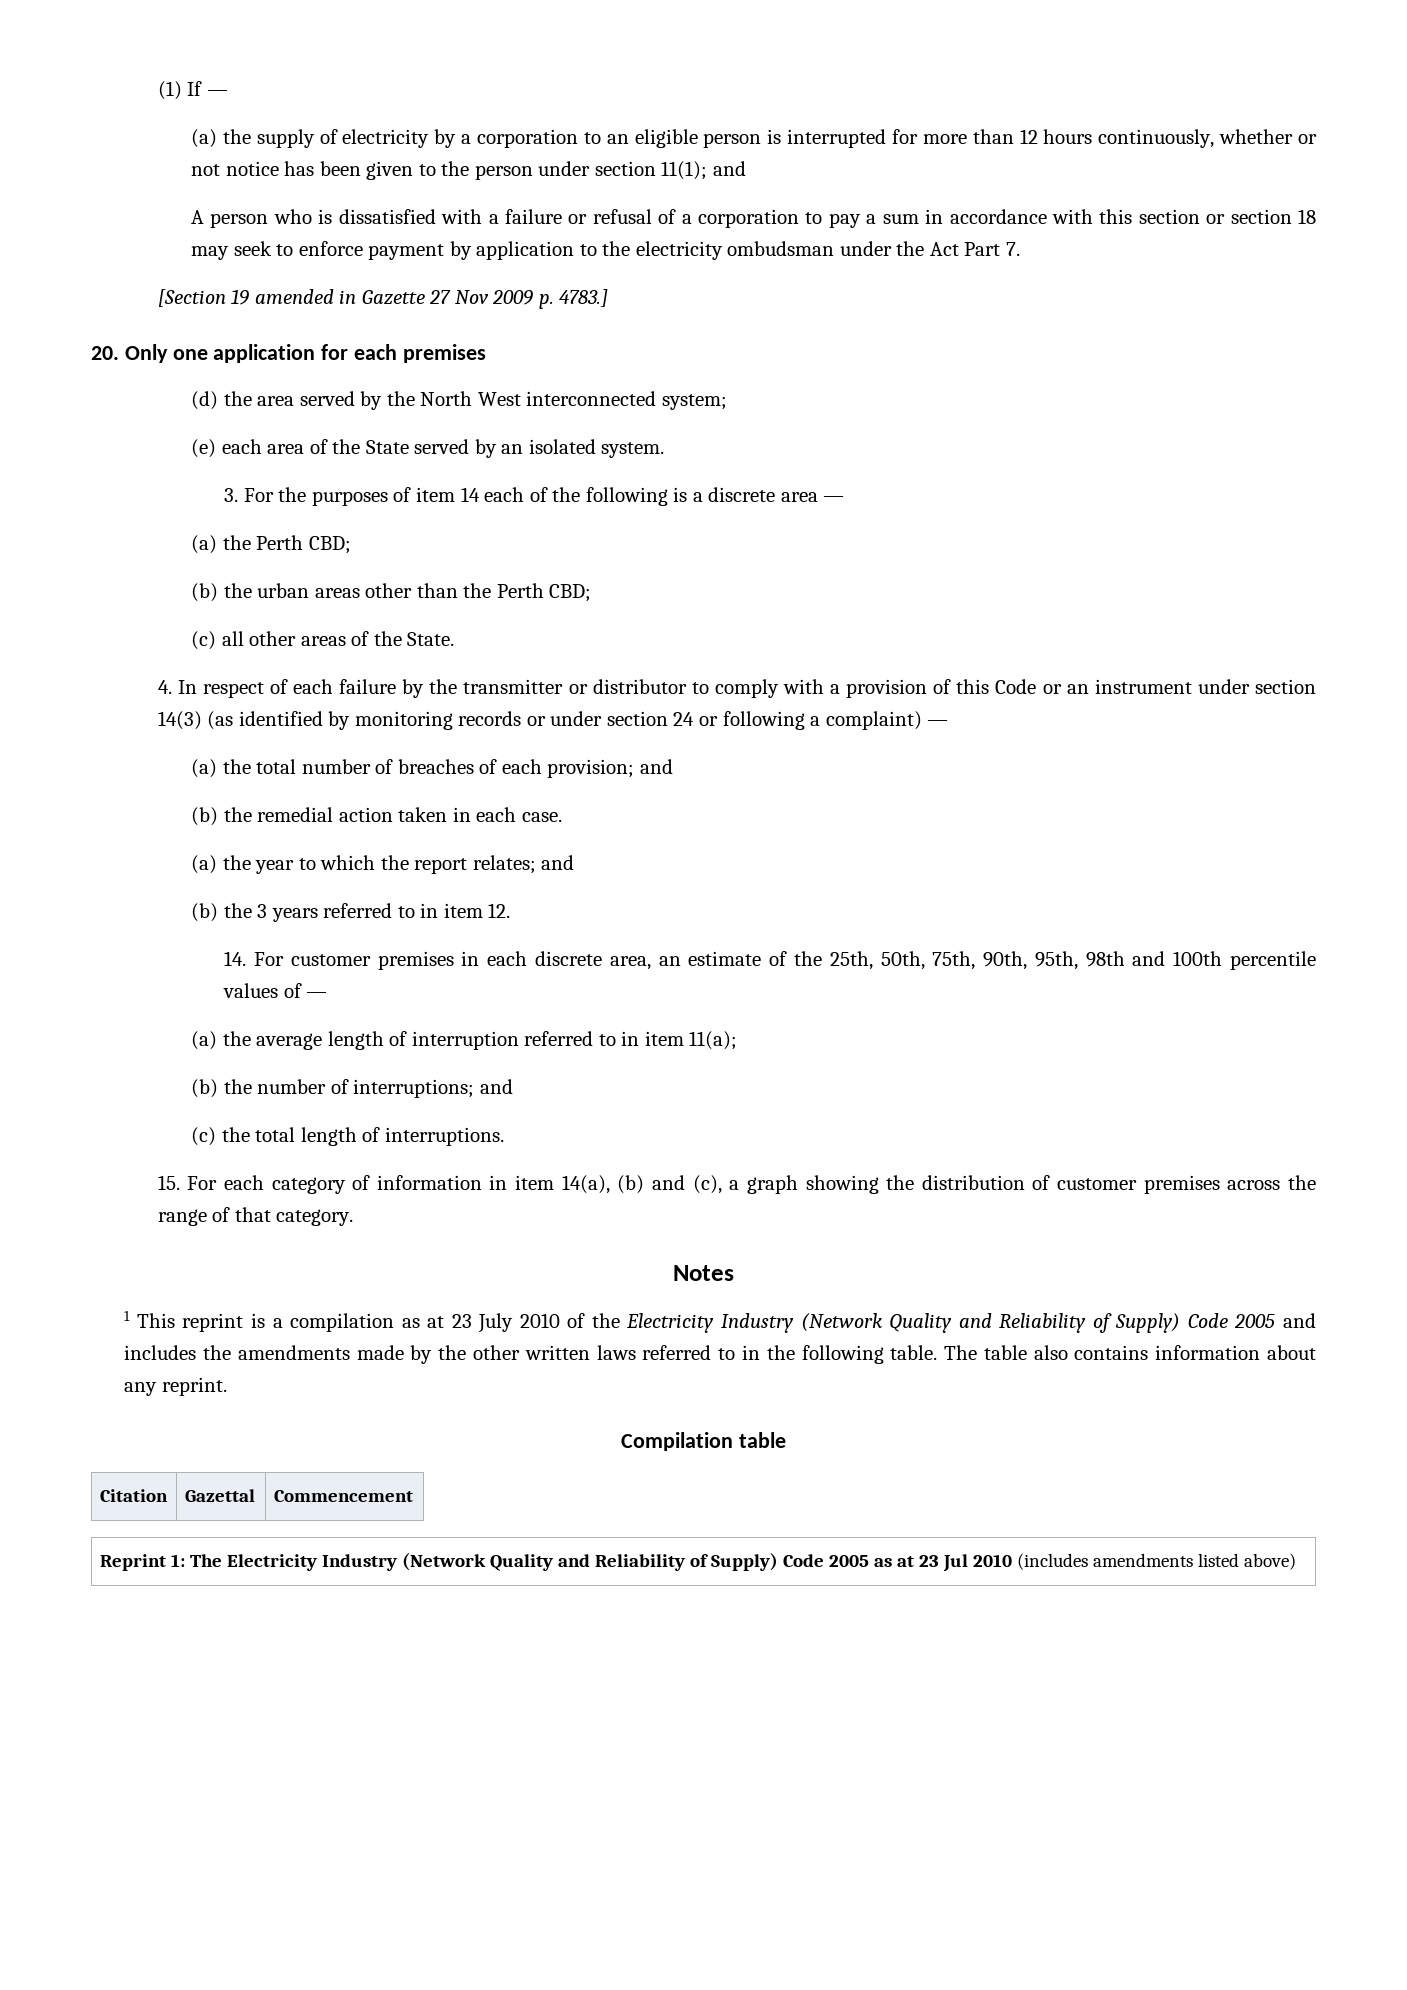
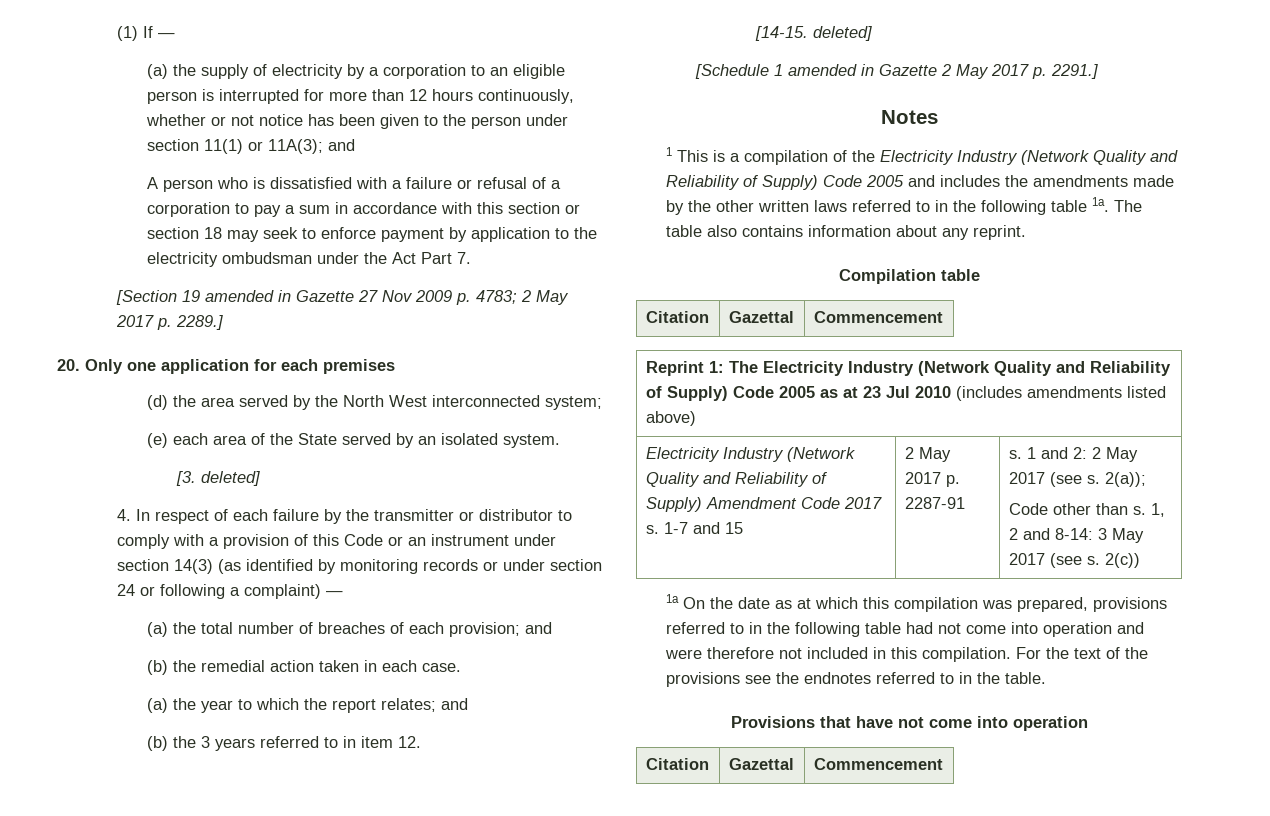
[661,161,708,180] 11(1); -> [203,139,323,154] 11(1) or 11A(3);
[559,289,609,307] 4783.] -> [475,290,569,305] [115,315,223,330] 4783; 2 May 2017 p. 2289.]
[224,487,845,506] [190,535,351,554] [190,583,592,602] [190,631,455,650] 3. For the purposes of item 14 each of the following is a discrete area — // (a) the Perth CBD; // (b) the urban areas other than the Perth CBD; // (c) all other areas of the State. -> [175,471,260,486] [3. deleted]
[224,951,1316,970] [223,983,328,998] [190,1031,738,1050] [190,1079,513,1098] [190,1127,504,1146] [157,1175,1317,1194] [157,1207,354,1226] 14. For customer premises in each discrete area, an estimate of the 25th, 50th, 75th, 90th, 95th, 98th and 100th percentile values of — // (a) the average length of interruption referred to in item 11(a); // (b) the number of interruptions; and // (c) the total length of interruptions. // 15. For each category of information in item 14(a), (b) and (c), a graph showing the distribution of customer premises across the range of that category. -> [754,26,872,41] [694,64,1098,79] [14-15. deleted] // [Schedule 1 amended in Gazette 2 May 2017 p. 2291.]
[182,1313,244,1332] reprint -> (708, 156) none
[401,1313,560,1333] as at 23 July 2010 -> (828, 157) none
[890,1345,938,1360] table. -> [1050,197,1109,212] table 1a.
(1296, 1561) none -> [645,447,855,462] [645,472,828,487] [645,497,882,512] [645,522,743,534] [904,447,951,462] [904,472,960,487] [904,497,965,509] [1008,447,1138,462] [1008,472,1146,487] [1008,503,1165,517] [1008,528,1144,543] [1008,553,1140,568] [665,594,1167,612] [665,622,1144,637] [664,647,1148,662] [665,672,1046,687] [730,716,1088,731] [645,758,709,770] [728,758,794,770] [813,758,943,770] // Electricity Industry (Network Quality and Reliability of Supply) Amendment Code 2017 s. 1-7 and 15 | 2 May 2017 p. 2287-91 | s. 1 and 2: 2 May 2017 (see s. 2(a)); // Code other than s. 1, 2 and 8-14: 3 May 2017 (see s. 2(c)) // 1a On the date as at which this compilation was prepared, provisions referred to in the following table had not come into operation and were therefore not included in this compilation. For the text of the provisions see the endnotes referred to in the table. // Provisions that have not come into operation // Citation | Gazettal | Commencement

